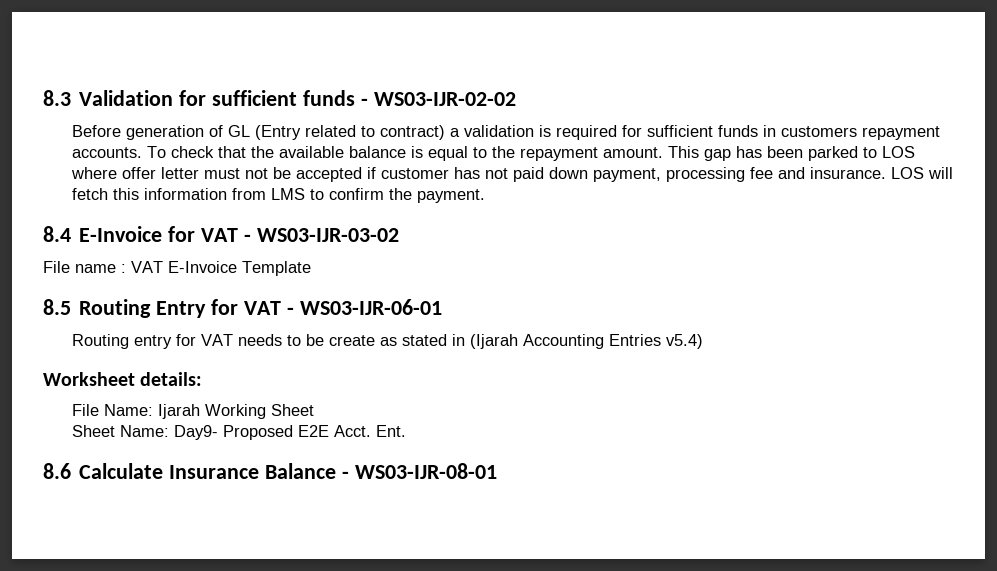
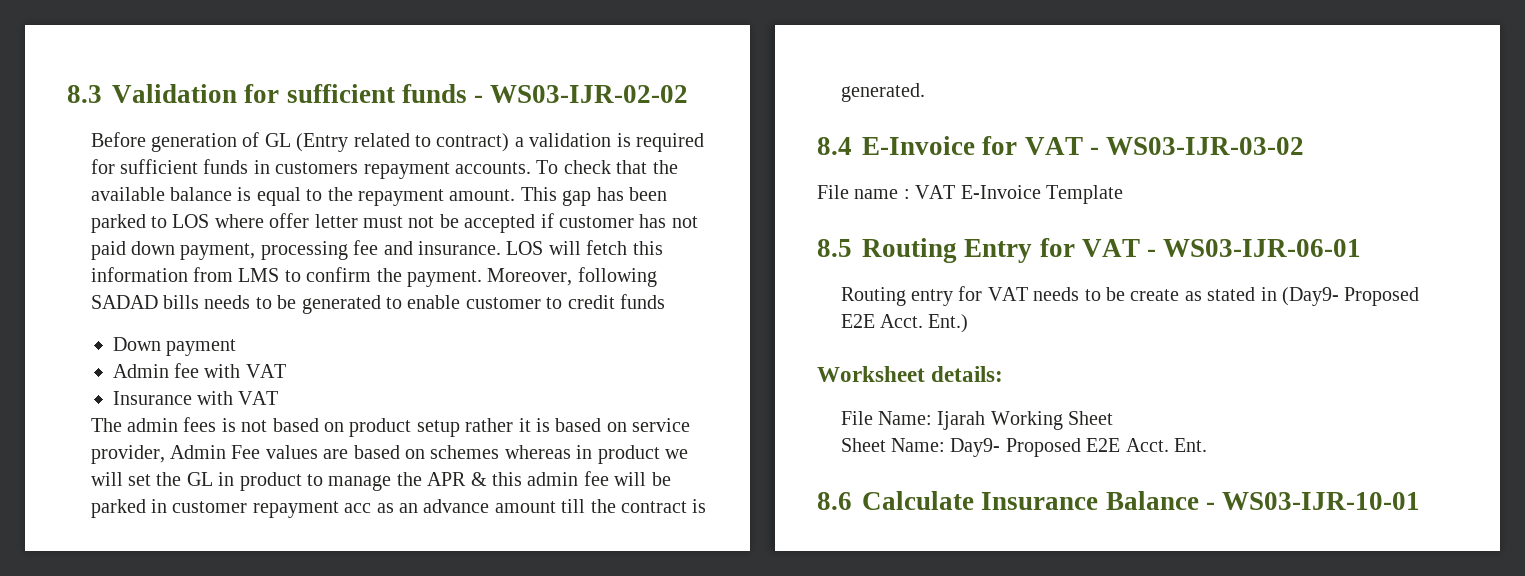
(486, 196) none -> [487,267,657,287] [90,294,665,314] [112,337,236,356] [112,363,286,378] [112,391,279,405] [90,417,691,437] [90,445,688,464] [90,471,671,491] [90,499,707,518] [840,83,925,102] Moreover, following SADAD bills needs to be generated to enable customer to credit funds // Down payment // Admin fee with VAT // Insurance with VAT // The admin fees is not based on product setup rather it is based on service provider, Admin Fee values are based on schemes whereas in product we will set the GL in product to manage the APR & this admin fee will be parked in customer repayment acc as an advance amount till the contract is generated.
[470,334,704,349] (Ijarah Accounting Entries v5.4) -> [1281,287,1420,306] [840,314,969,333] (Day9- Proposed E2E Acct. Ent.)
[355,463,498,479] WS03-IJR-08-01 -> [1222,492,1421,510] WS03-IJR-10-01

